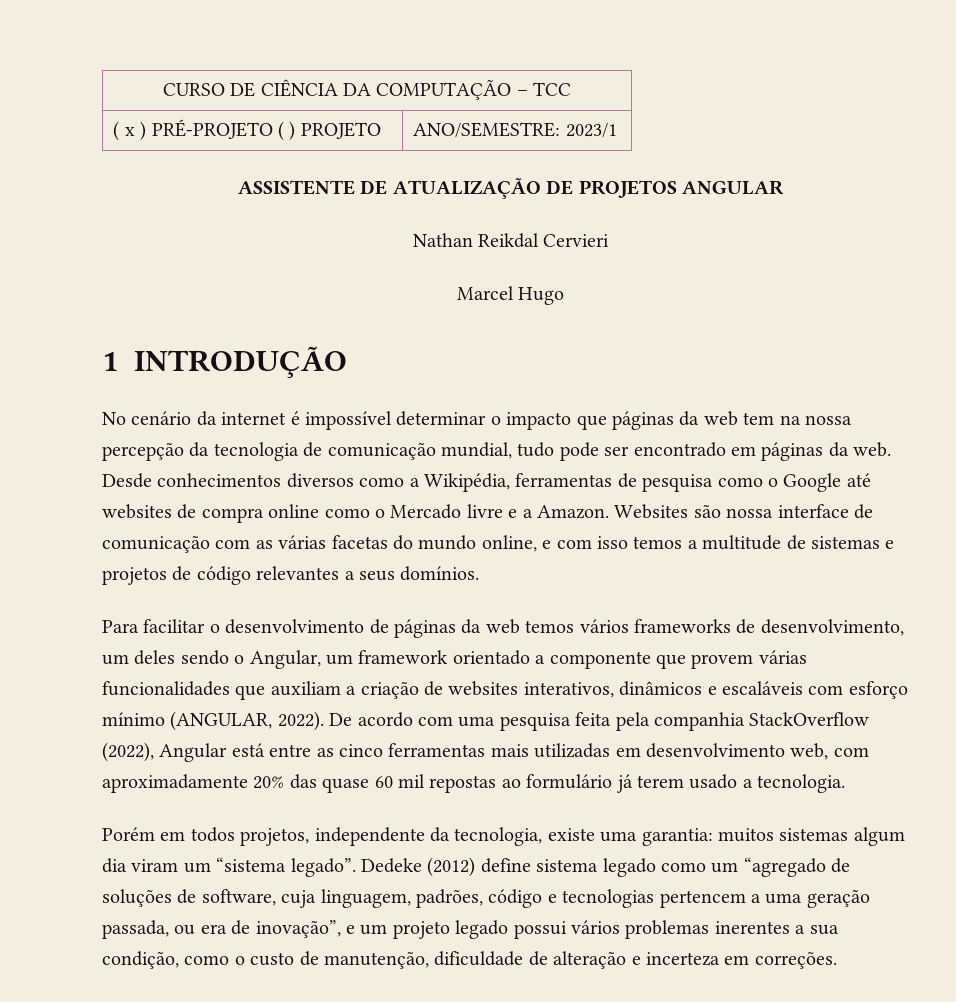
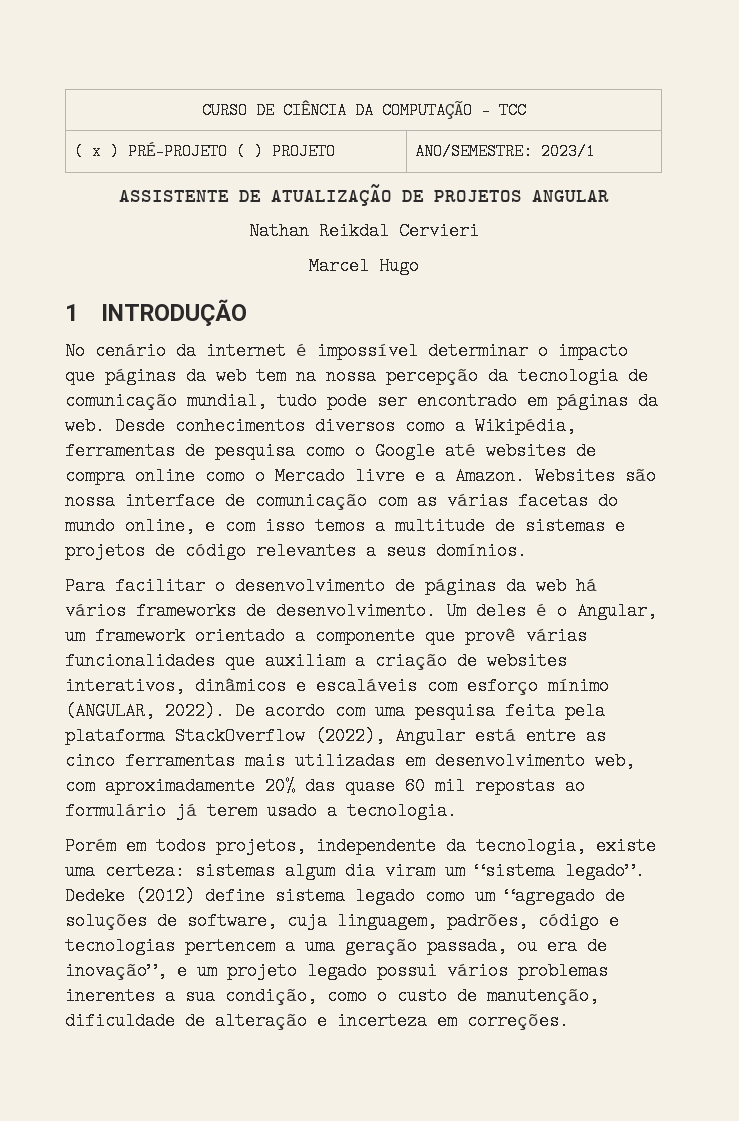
[525,620,575,633] temos -> [576,577,597,595] há
[760,619,904,636] [102,650,229,665] desenvolvimento, um deles sendo -> [276,602,547,620] desenvolvimento. Um deles é
[691,654,754,669] provem -> [465,627,516,645] provê
[653,712,745,731] companhia -> [65,727,165,745] plataforma
[641,828,774,846] garantia: muitos -> [105,862,185,880] certeza:

